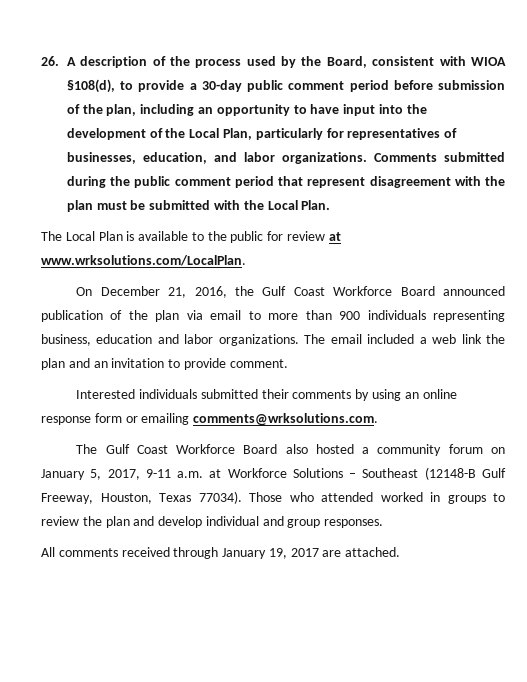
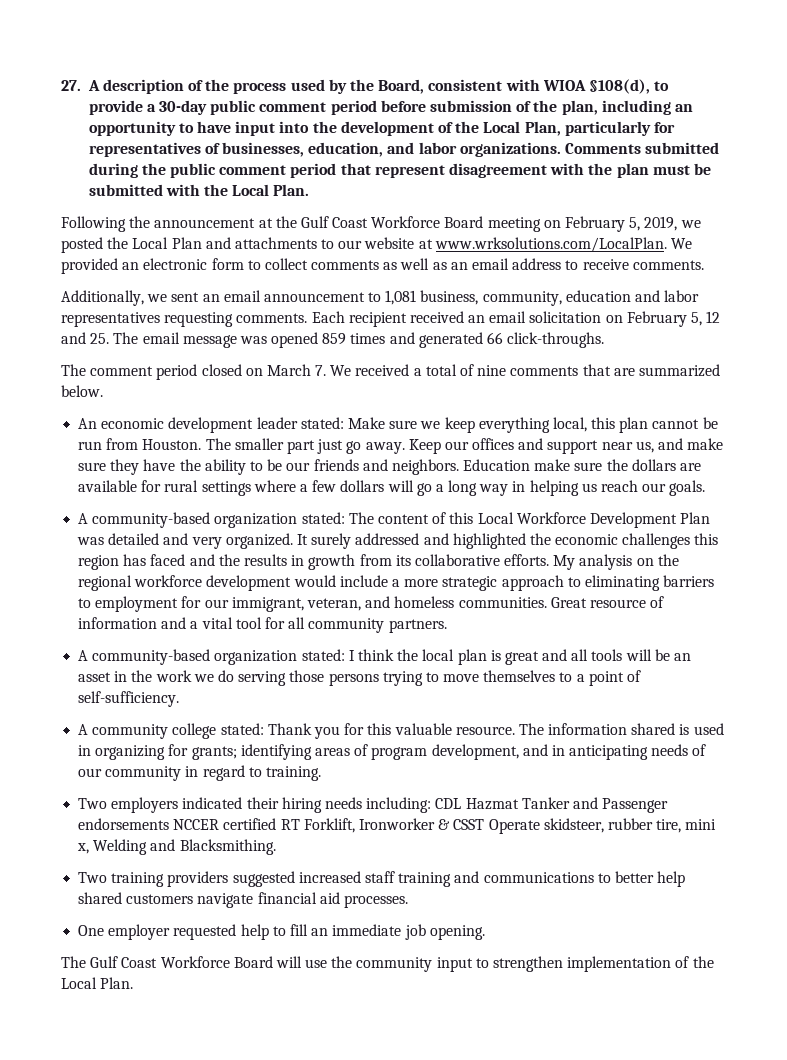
[41,56,59,66] 26. -> [61,80,81,91] 27.
[41,231,341,243] [41,255,246,266] [76,286,227,298] The Local Plan is available to the public for review at www.wrksolutions.com/LocalPlan. // On December 21, 2016, -> [61,216,273,232] Following the announcement at
[442,286,505,296] [41,310,505,322] [41,334,505,346] [41,358,288,370] [76,389,457,401] [41,413,379,426] announced publication of the plan via email to more than 900 individuals representing business, education and labor organizations. The email included a web link the plan and an invitation to provide comment. // Interested individuals submitted their comments by using an online response form or emailing comments@wrksolutions.com. -> [487,216,701,232] [61,237,693,253] [61,258,704,274] [61,290,700,306] [61,311,721,327] [61,332,605,348] [61,364,720,380] [61,385,103,397] [78,417,718,433] [78,438,724,454] [78,459,702,475] [78,480,706,496] [78,512,711,528] [77,533,719,549] [78,554,679,570] [78,575,715,591] [78,596,665,612] [78,617,447,633] [78,649,692,665] [78,670,642,686] [78,691,180,707] [78,723,724,739] [78,744,707,760] [78,765,321,781] [78,797,669,813] [78,818,717,834] [77,839,276,855] [78,871,686,887] [78,892,408,908] [78,924,485,940] meeting on February 5, 2019, we posted the Local Plan and attachments to our website at www.wrksolutions.com/LocalPlan. We provided an electronic form to collect comments as well as an email address to receive comments. // Additionally, we sent an email announcement to 1,081 business, community, education and labor representatives requesting comments. Each recipient received an email solicitation on February 5, 12 and 25. The email message was opened 859 times and generated 66 click-throughs. // The comment period closed on March 7. We received a total of nine comments that are summarized below. // An economic development leader stated: Make sure we keep everything local, this plan cannot be run from Houston. The smaller part just go away. Keep our offices and support near us, and make sure they have the ability to be our friends and neighbors. Education make sure the dollars are available for rural settings where a few dollars will go a long way in helping us reach our goals. // A community-based organization stated: The content of this Local Workforce Development Plan was detailed and very organized. It surely addressed and highlighted the economic challenges this region has faced and the results in growth from its collaborative efforts. My analysis on the regional workforce development would include a more strategic approach to eliminating barriers to employment for our immigrant, veteran, and homeless communities. Great resource of information and a vital tool for all community partners. // A community-based organization stated: I think the local plan is great and all tools will be an asset in the work we do serving those persons trying to move themselves to a point of self-sufficiency. // A community college stated: Thank you for this valuable resource. The information shared is used in organizing for grants; identifying areas of program development, and in anticipating needs of our community in regard to training. // Two employers indicated their hiring needs including: CDL Hazmat Tanker and Passenger endorsements NCCER certified RT Forklift, Ironworker & CSST Operate skidsteer, rubber tire, mini x, Welding and Blacksmithing. // Two training providers suggested increased staff training and communications to better help shared customers navigate financial aid processes. // One employer requested help to fill an immediate job opening.
[285,444,506,456] [41,467,506,480] [41,491,505,504] [41,516,384,528] [41,547,401,559] also hosted a community forum on January 5, 2017, 9-11 a.m. at Workforce Solutions – Southeast (12148-B Gulf Freeway, Houston, Texas 77034). Those who attended worked in groups to review the plan and develop individual and group responses. // All comments received through January 19, 2017 are attached. -> [275,956,714,972] [61,977,134,989] will use the community input to strengthen implementation of the Local Plan.

